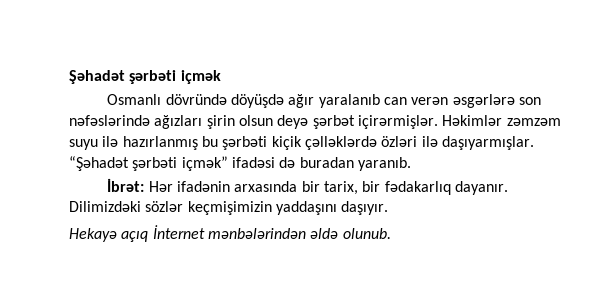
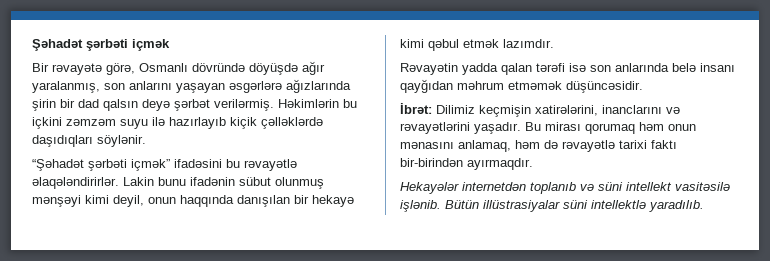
(221, 77) none -> [32,63,135,75] Bir rəvayətə görə,
[318,94,541,108] [69,115,561,129] [69,136,534,150] [69,156,411,171] [107,178,508,195] [69,201,389,215] [69,225,391,242] yaralanıb can verən əsgərlərə son nəfəslərində ağızları şirin olsun deyə şərbət içirərmişlər. Həkimlər zəmzəm suyu ilə hazırlanmış bu şərbəti kiçik çəlləklərdə özləri ilə daşıyarmışlar. “Şəhadət şərbəti içmək” ifadəsi də buradan yaranıb. // İbrət: Hər ifadənin arxasında bir tarix, bir fədakarlıq dayanır. Dilimizdəki sözlər keçmişimizin yaddaşını daşıyır. // Hekayə açıq İnternet mənbələrindən əldə olunub. -> [32,79,351,93] [32,99,357,111] [32,117,323,129] [32,135,146,147] [32,159,297,171] [32,177,324,189] [32,195,354,207] [400,39,554,51] [400,63,735,75] [400,79,643,93] [400,102,680,117] [400,122,696,134] [400,140,677,152] [400,158,533,170] [400,182,730,194] [400,200,704,212] yaralanmış, son anlarını yaşayan əsgərlərə ağızlarında şirin bir dad qalsın deyə şərbət verilərmiş. Həkimlərin bu içkini zəmzəm suyu ilə hazırlayıb kiçik çəlləklərdə daşıdıqları söylənir. // “Şəhadət şərbəti içmək” ifadəsini bu rəvayətlə əlaqələndirirlər. Lakin bunu ifadənin sübut olunmuş mənşəyi kimi deyil, onun haqqında danışılan bir hekayə kimi qəbul etmək lazımdır. // Rəvayətin yadda qalan tərəfi isə son anlarında belə insanı qayğıdan məhrum etməmək düşüncəsidir. // İbrət: Dilimiz keçmişin xatirələrini, inanclarını və rəvayətlərini yaşadır. Bu mirası qorumaq həm onun mənasını anlamaq, həm də rəvayətlə tarixi faktı bir-birindən ayırmaqdır. // Hekayələr internetdən toplanıb və süni intellekt vasitəsilə işlənib. Bütün illüstrasiyalar süni intellektlə yaradılıb.

